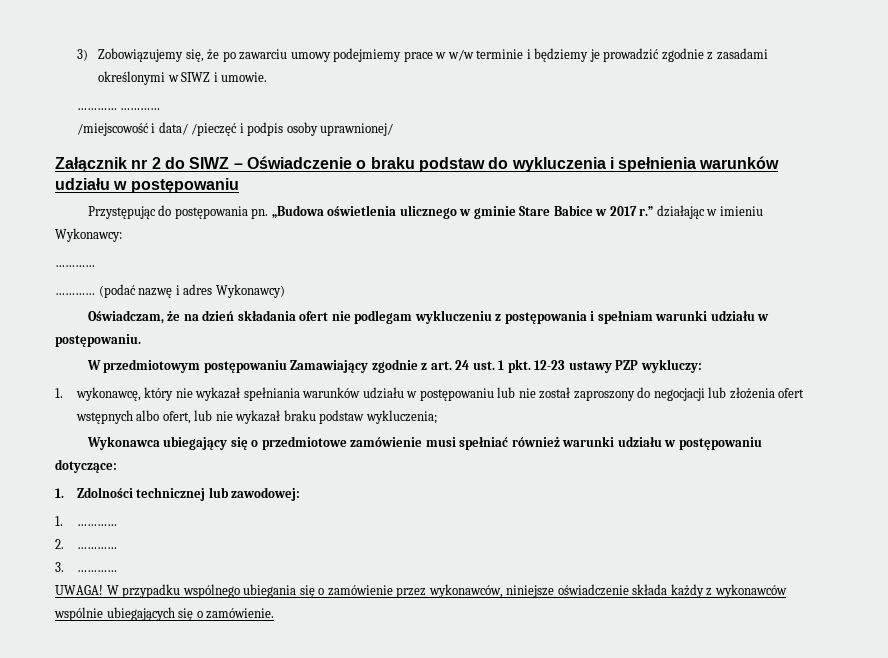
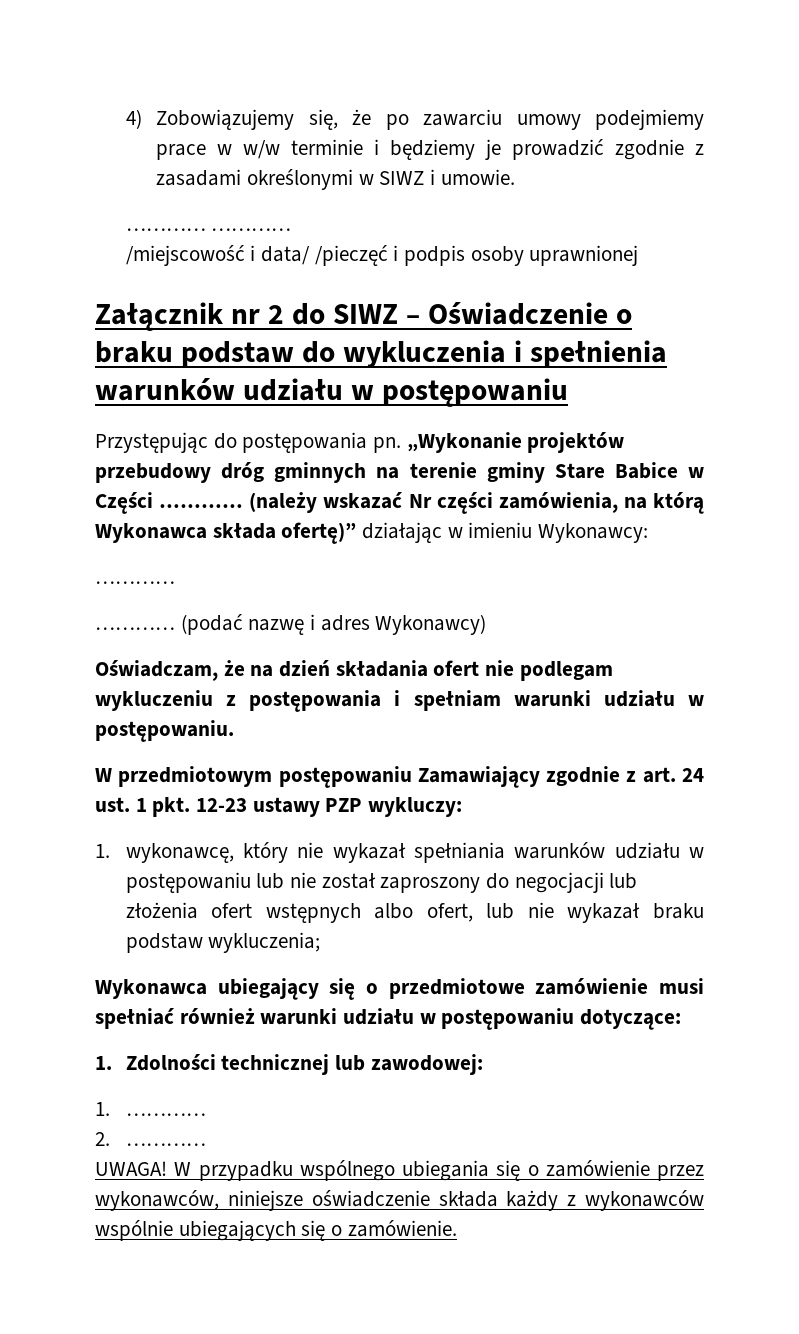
[76,49,88,61] 3) -> [125,109,142,129] 4)
[320,123,394,136] uprawnionej/ -> [529,245,639,266] uprawnionej
[271,205,654,219] „Budowa oświetlenia ulicznego w gminie Stare Babice w 2017 r.” -> [406,432,625,453] [95,462,704,483] [95,492,704,514] [95,522,357,544] „Wykonanie projektów przebudowy dróg gminnych na terenie gminy Stare Babice w Części ………… (należy wskazać Nr części zamówienia, na którą Wykonawca składa ofertę)”
[55,562,117,572] // 3. ………… -> (206, 1144) none

